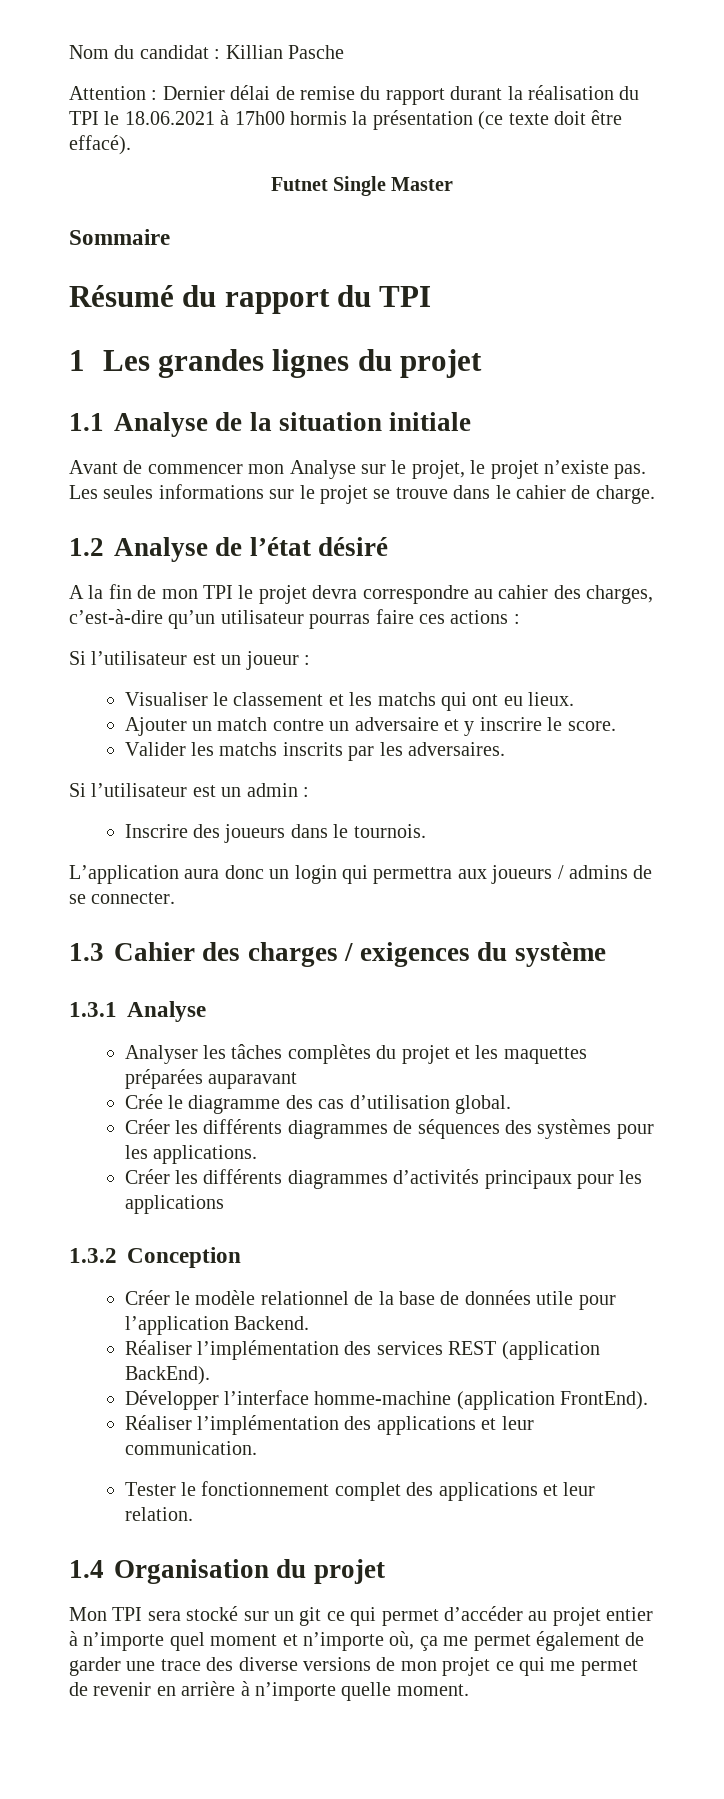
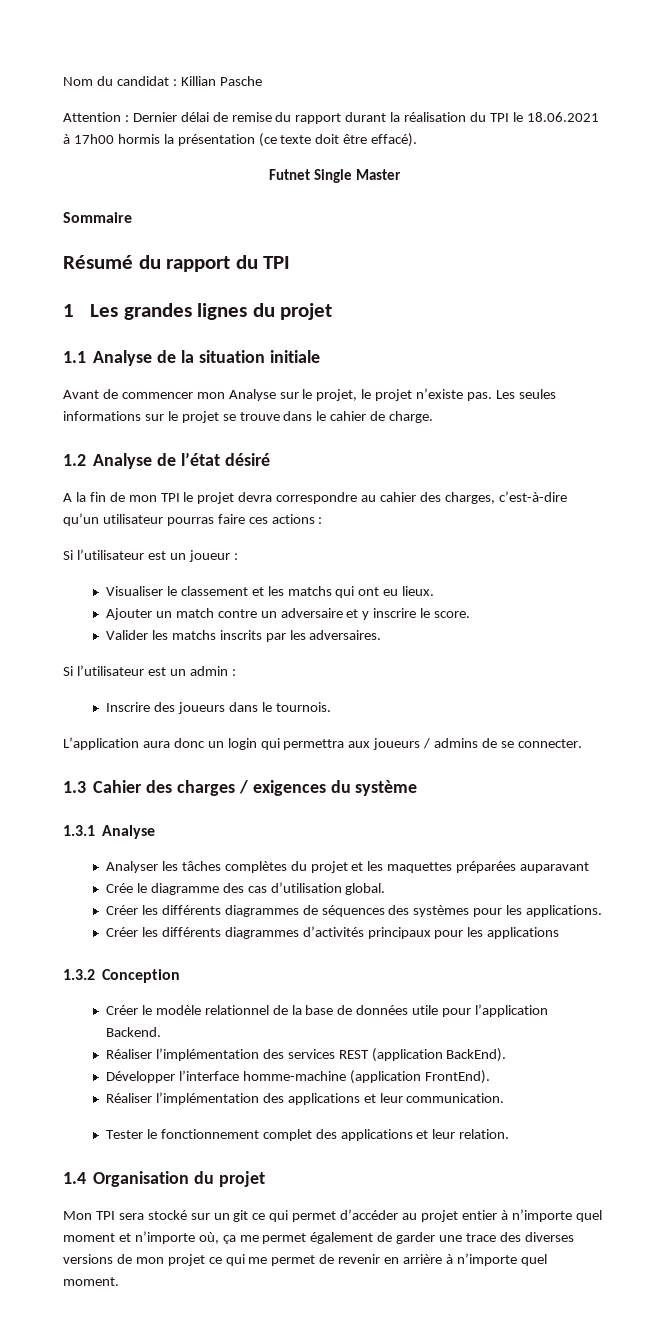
[238,1657,298,1671] diverse -> [524,1232,574,1242] diverses
[341,1682,392,1701] quelle -> [520,1254,547,1266] quel

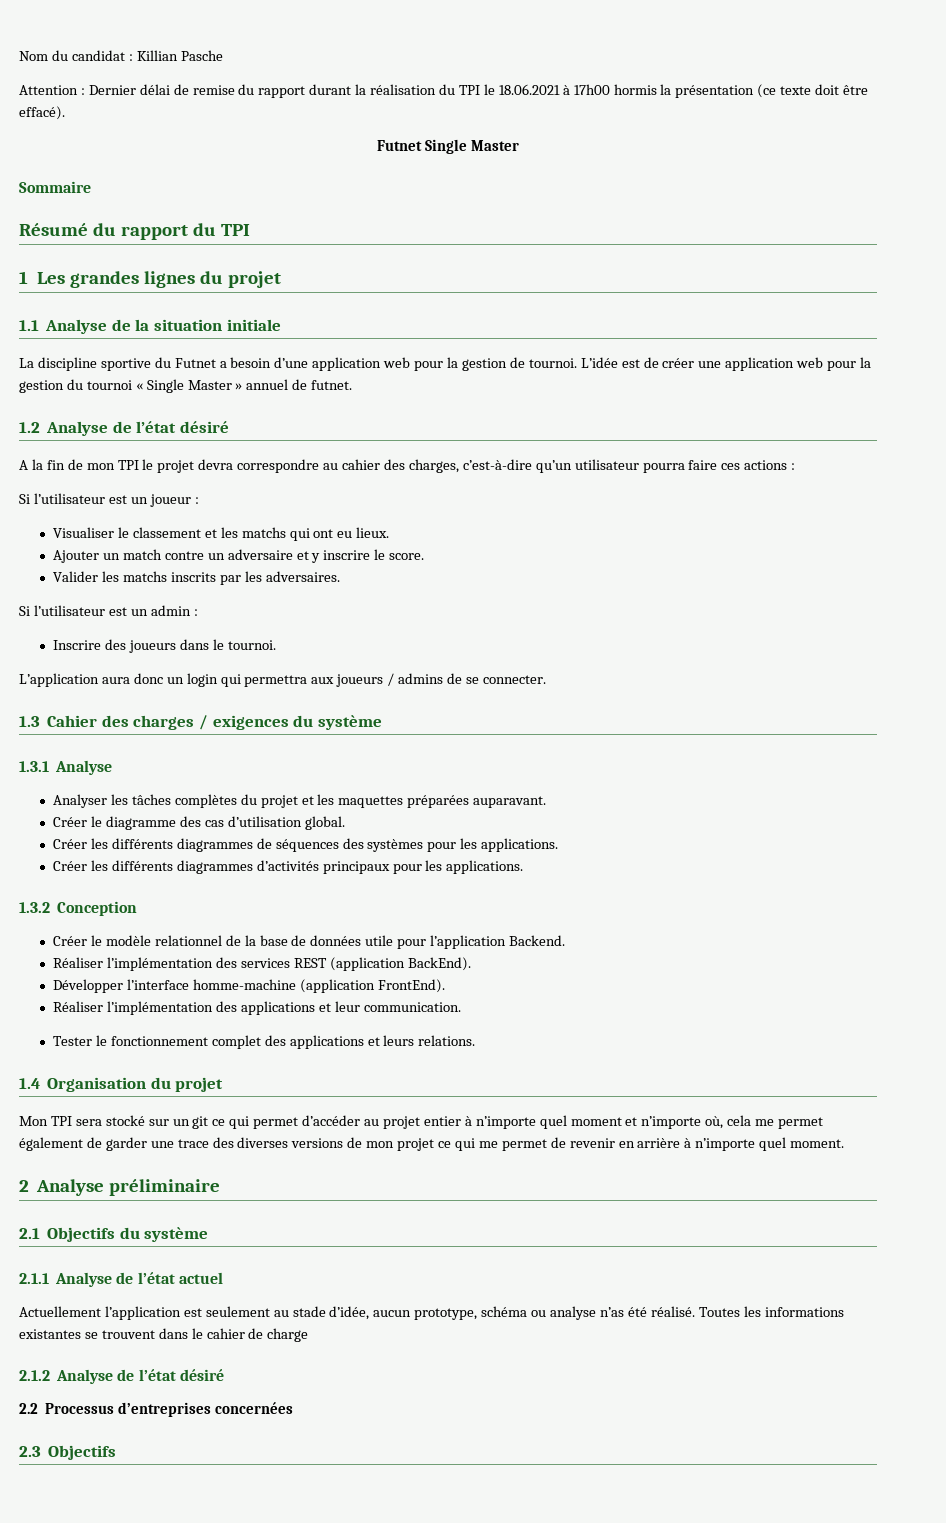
[63,388,556,401] [63,411,434,423] Avant de commencer mon Analyse sur le projet, le projet n’existe pas. Les seules informations sur le projet se trouve dans le cahier de charge. -> [19,357,872,371] [19,379,353,393] La discipline sportive du Futnet a besoin d’une application web pour la gestion de tournoi. L’idée est de créer une application web pour la gestion du tournoi « Single Master » annuel de futnet.
[166,517,214,526] pourras -> [642,463,685,473] pourra
[275,702,331,712] tournois. -> [227,640,276,650] tournoi.
[520,862,590,873] [105,883,133,893] auparavant // Crée -> [473,796,547,808] [53,817,88,827] auparavant. // Créer
[487,927,560,939] applications -> [446,860,524,874] applications.
[432,1129,510,1139] leur relation. -> [383,1035,476,1046] leurs relations.
[222,1235,236,1244] ça -> [727,1115,752,1126] cela
(119, 1281) none -> [19,1179,221,1196] [19,1227,209,1242] [19,1272,223,1287] [19,1306,844,1320] [19,1328,309,1342] [19,1369,224,1384] [19,1402,294,1417] [19,1445,117,1460] // 2 Analyse préliminaire // 2.1 Objectifs du système // 2.1.1 Analyse de l’état actuel // Actuellement l’application est seulement au stade d’idée, aucun prototype, schéma ou analyse n’as été réalisé. Toutes les informations existantes se trouvent dans le cahier de charge // 2.1.2 Analyse de l’état désiré // 2.2 Processus d’entreprises concernées // 2.3 Objectifs

